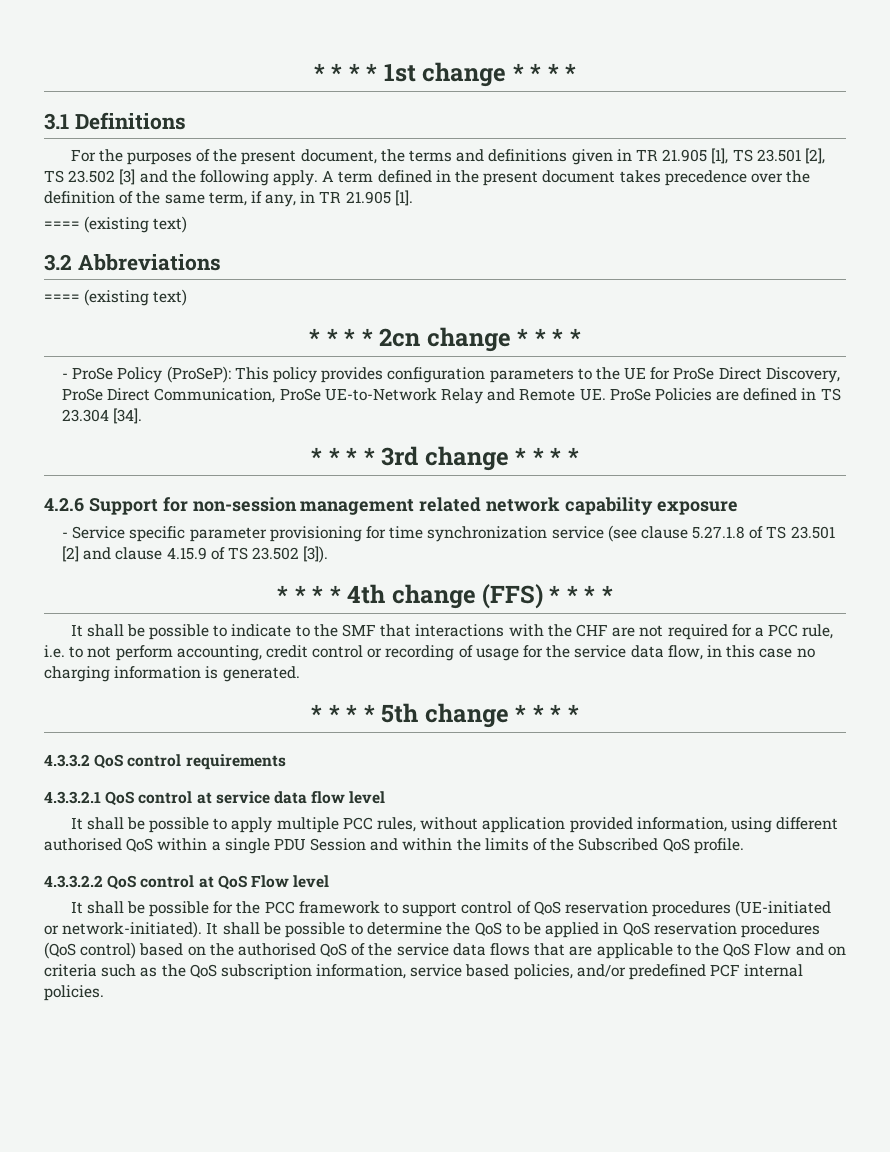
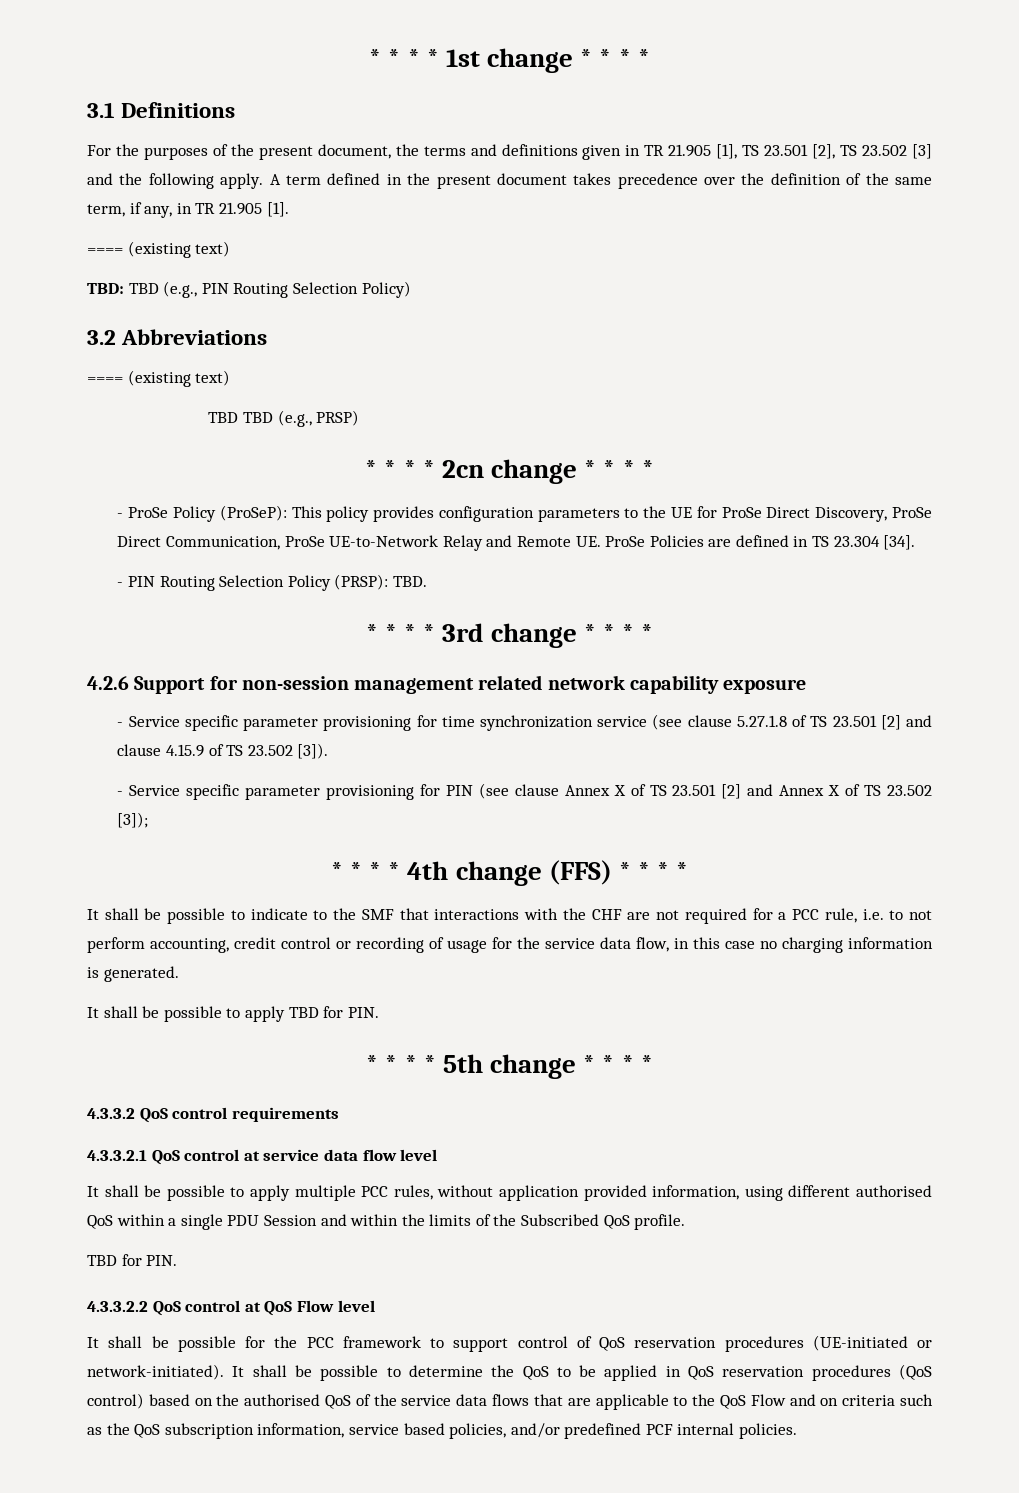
(188, 224) none -> [87,281,411,298] // TBD: TBD (e.g., PIN Routing Selection Policy)
(188, 297) none -> [208,410,360,427] // TBD TBD (e.g., PRSP)
(143, 416) none -> [117,574,427,591] // - PIN Routing Selection Policy (PRSP): TBD.
(329, 554) none -> [117,783,932,800] [117,812,149,828] // - Service specific parameter provisioning for PIN (see clause Annex X of TS 23.501 [2] and Annex X of TS 23.502 [3]);
(300, 674) none -> [87,1006,379,1022] // It shall be possible to apply TBD for PIN.
(744, 846) none -> [87,1254,178,1266] // TBD for PIN.

